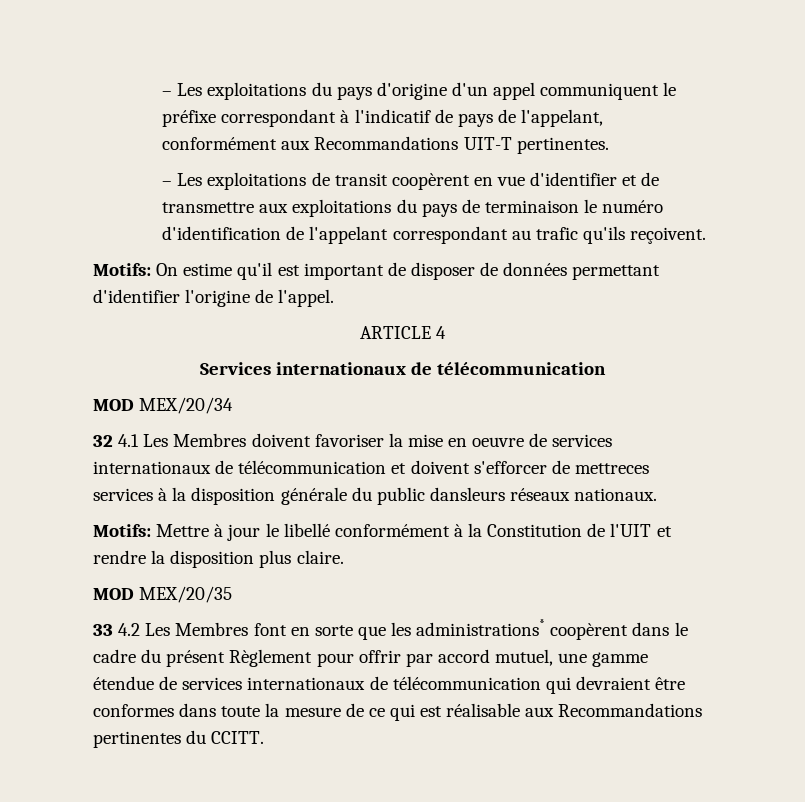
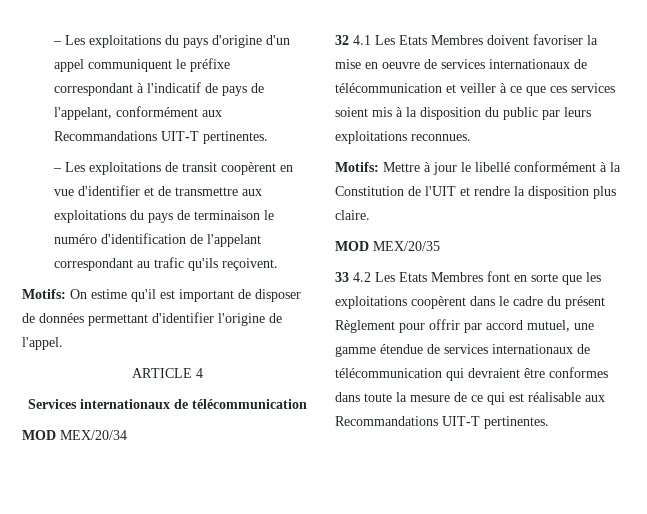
(169, 440) none -> [399,35,427,45] Etats
[410,460,649,474] [93,488,153,501] doivent s'efforcer de mettreces services -> [460,83,615,96] [335,107,392,117] veiller à ce que ces services soient mis
[280,487,347,505] générale -> (481, 113) none
[429,487,658,501] dansleurs réseaux nationaux. -> [542,107,591,120] [335,131,471,144] par leurs exploitations reconnues.
(171, 629) none -> [399,272,427,282] Etats
[416,619,546,636] administrations* -> [335,296,407,309] exploitations
[93,730,265,748] pertinentes du CCITT. -> [442,416,549,429] UIT-T pertinentes.

